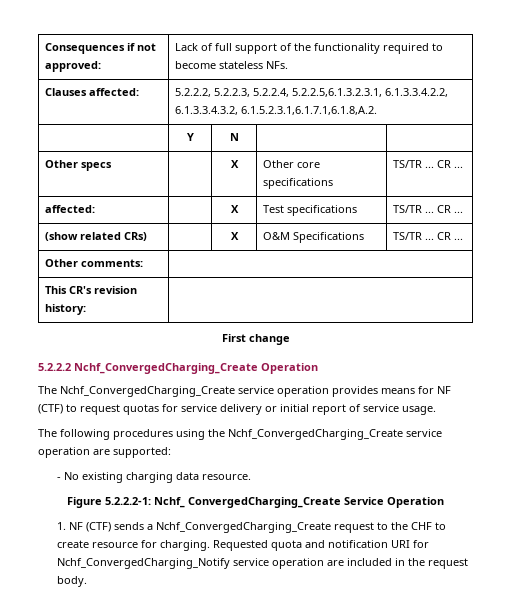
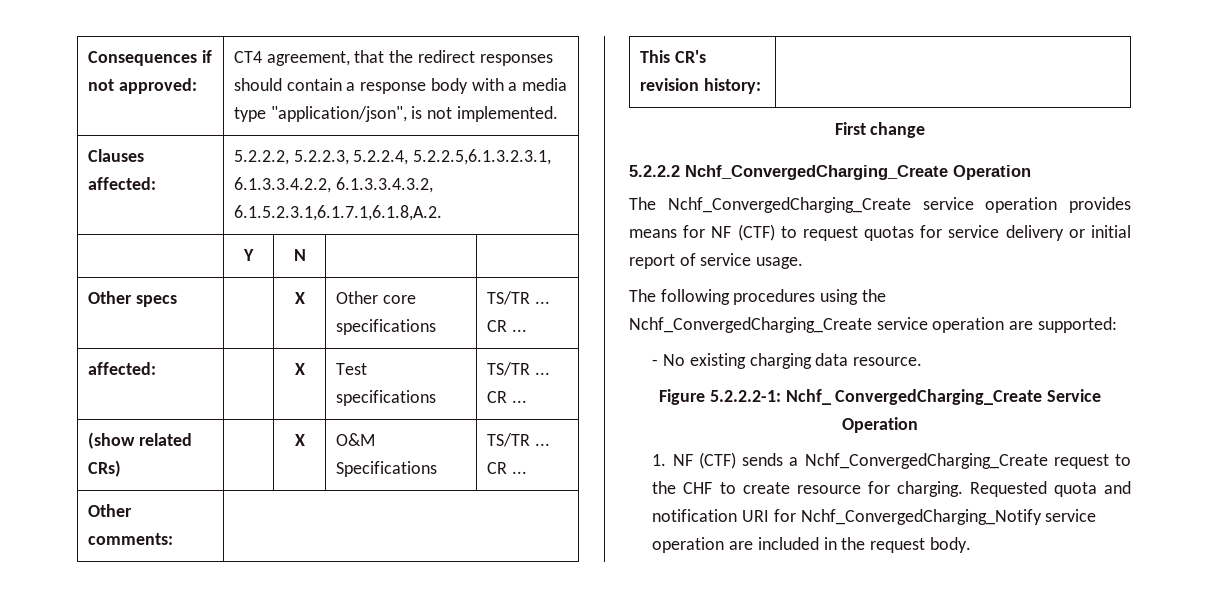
[175,43,444,54] [175,61,289,69] Lack of full support of the functionality required to become stateless NFs. -> [233,50,553,66] [233,78,567,94] [233,106,558,122] CT4 agreement, that the redirect responses should contain a response body with a media type "application/json", is not implemented.

